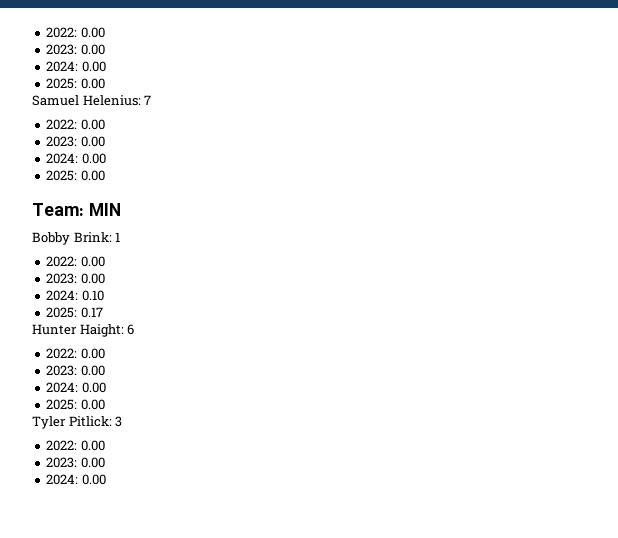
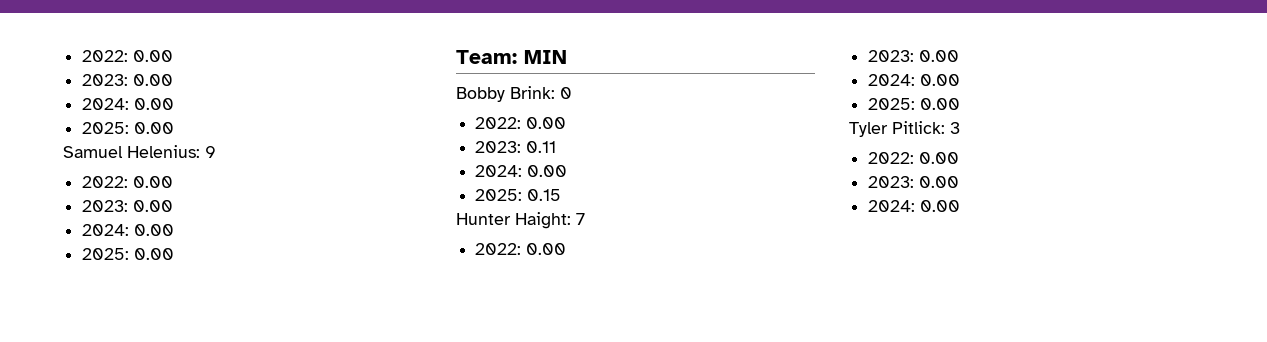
[144,95,152,105] 7 -> [205,146,216,158] 9
[115,232,121,242] [46,256,105,267] [46,273,105,284] [46,290,104,301] [46,307,103,318] 1 // 2022: 0.00 // 2023: 0.00 // 2024: 0.10 // 2025: 0.17 -> [560,87,572,99] [475,117,567,129] [475,141,557,153] [475,165,568,177] [475,189,562,201] 0 // 2022: 0.00 // 2023: 0.11 // 2024: 0.00 // 2025: 0.15
[127,324,135,335] 6 -> [576,213,585,225] 7

